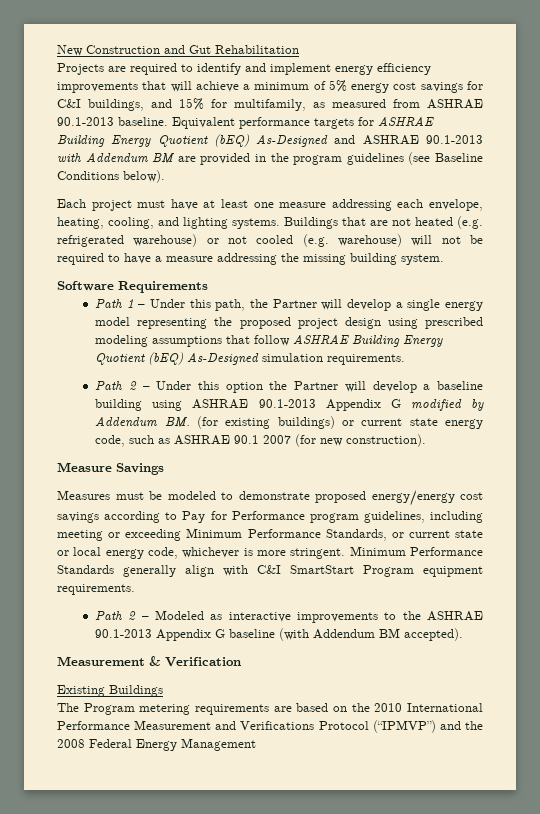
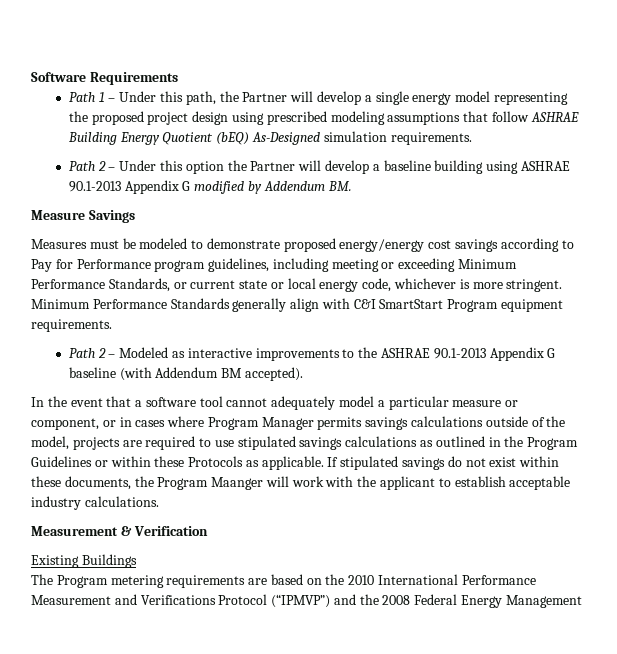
[57,45,299,56] [57,63,431,75] [57,80,483,93] [57,98,483,111] [57,116,434,129] [57,134,483,147] [57,152,483,165] [57,170,165,183] [57,199,483,211] [57,216,483,229] [57,234,483,247] [57,253,444,265] New Construction and Gut Rehabilitation // Projects are required to identify and implement energy efficiency improvements that will achieve a minimum of 5% energy cost savings for C&I buildings, and 15% for multifamily, as measured from ASHRAE 90.1-2013 baseline. Equivalent performance targets for ASHRAE Building Energy Quotient (bEQ) As-Designed and ASHRAE 90.1-2013 with Addendum BM are provided in the program guidelines (see Baseline Conditions below). // Each project must have at least one measure addressing each envelope, heating, cooling, and lighting systems. Buildings that are not heated (e.g. refrigerated warehouse) or not cooled (e.g. warehouse) will not be required to have a measure addressing the missing building system. // -> (31, 77) none
[196,416,483,429] [95,434,427,447] (for existing buildings) or current state energy code, such as ASHRAE 90.1 2007 (for new construction). -> (352, 186) none
(464, 634) none -> [31,396,519,410] [31,416,566,430] [31,436,579,450] [31,456,560,470] [31,476,571,490] [31,496,159,510] // In the event that a software tool cannot adequately model a particular measure or component, or in cases where Program Manager permits savings calculations outside of the model, projects are required to use stipulated savings calculations as outlined in the Program Guidelines or within these Protocols as applicable. If stipulated savings do not exist within these documents, the Program Maanger will work with the applicant to establish acceptable industry calculations.

